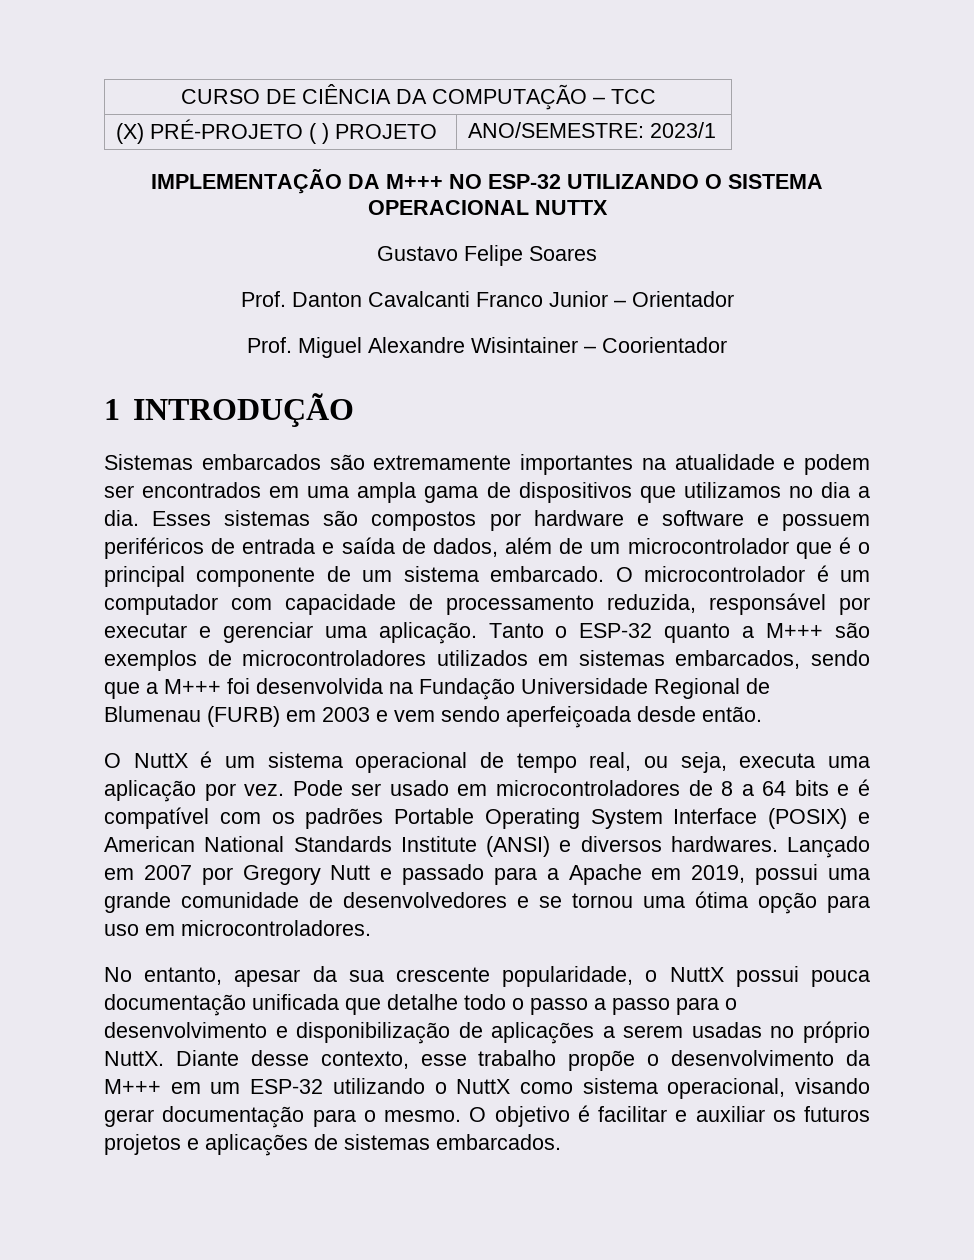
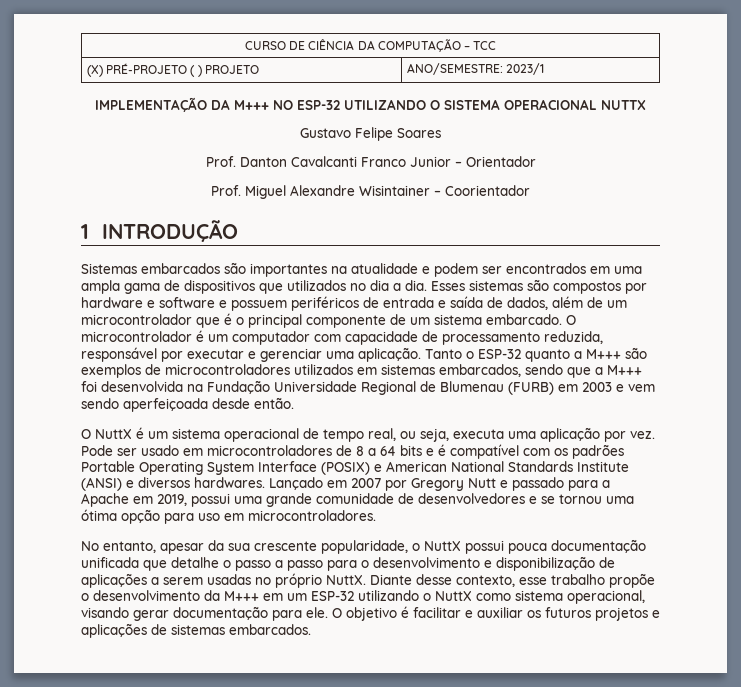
[373,455,512,470] extremamente -> (246, 268) none
[683,482,781,498] utilizamos -> [287,280,346,291] utilizados
[464,994,506,1010] todo -> (219, 562) none
[363,1110,461,1122] o mesmo. -> [306,607,328,618] ele.

